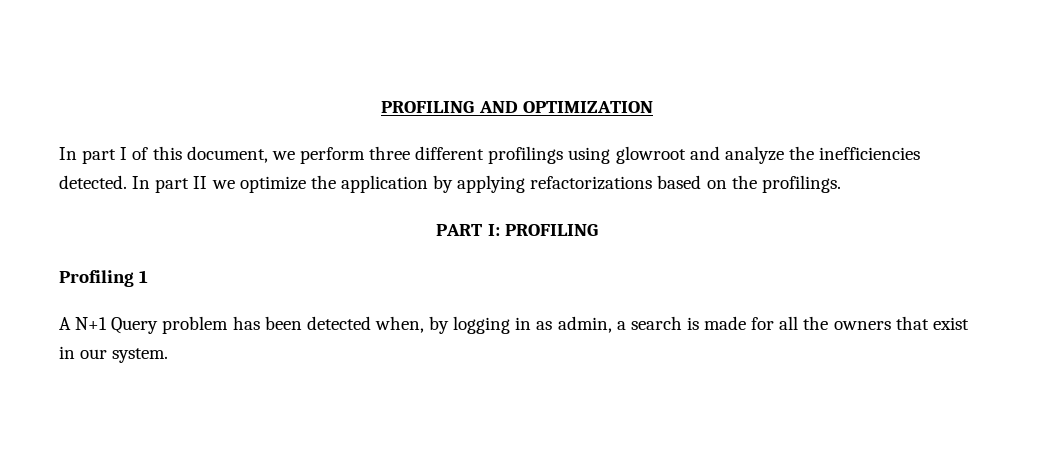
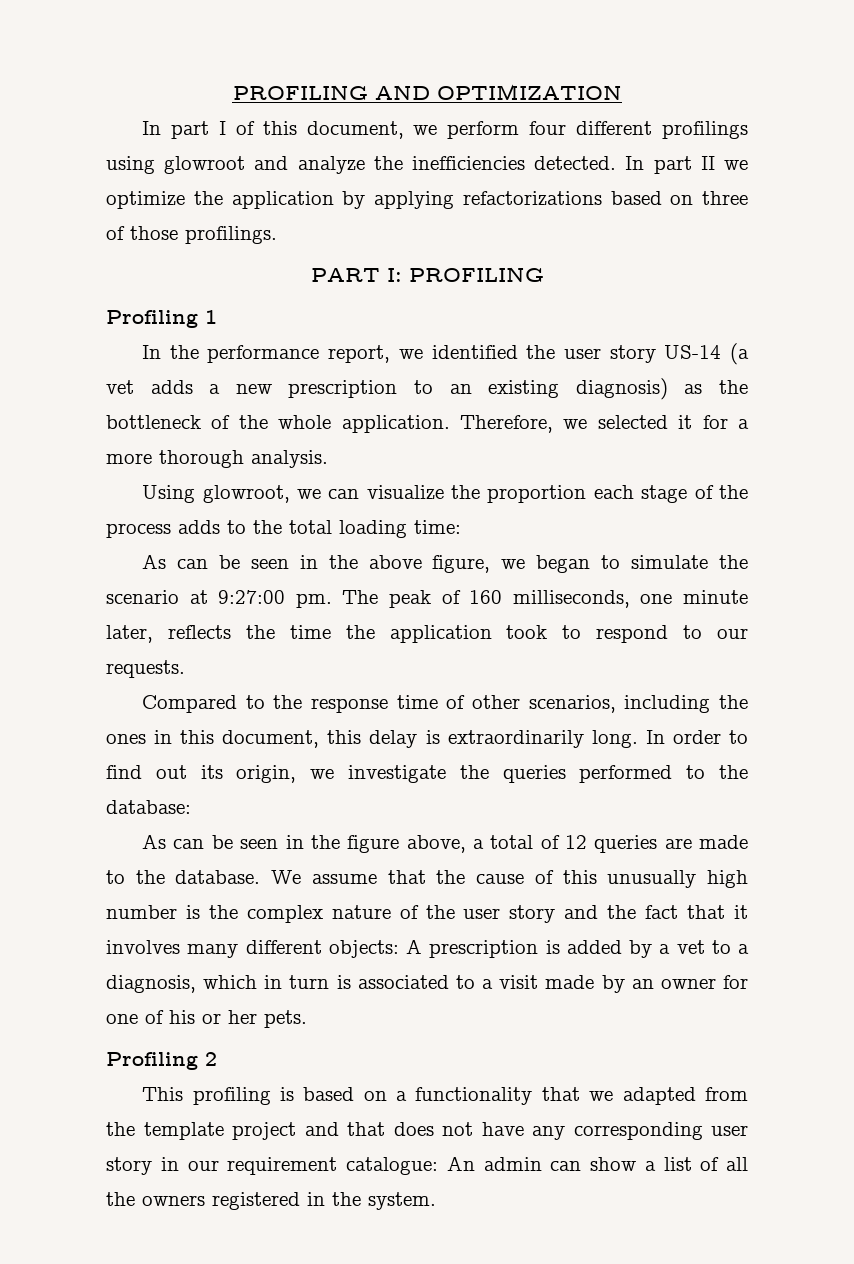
[369,146,411,160] three -> [529,121,567,135] four
[731,175,757,189] the -> [702,191,748,205] [106,226,178,240] three of those
[59,316,969,334] [59,346,108,359] A N+1 Query problem has been detected when, by logging in as admin, a search is made for all the owners that exist in our -> [142,343,749,365] [106,378,749,400] [106,415,749,433] [106,450,328,468] [142,485,749,503] [106,520,461,538] [142,554,748,573] [106,590,749,608] [106,625,748,643] [106,660,185,678] [142,695,748,713] [106,730,748,748] [106,765,748,783] [106,800,191,814] [142,834,749,853] [106,870,749,888] [106,905,748,923] [106,939,749,958] [106,975,748,993] [106,1010,307,1028] [106,1052,217,1070] [142,1087,749,1105] [106,1122,748,1140] [106,1156,748,1175] [106,1192,361,1210] In the performance report, we identified the user story US-14 (a vet adds a new prescription to an existing diagnosis) as the bottleneck of the whole application. Therefore, we selected it for a more thorough analysis. // Using glowroot, we can visualize the proportion each stage of the process adds to the total loading time: // As can be seen in the above figure, we began to simulate the scenario at 9:27:00 pm. The peak of 160 milliseconds, one minute later, reflects the time the application took to respond to our requests. // Compared to the response time of other scenarios, including the ones in this document, this delay is extraordinarily long. In order to find out its origin, we investigate the queries performed to the database: // As can be seen in the figure above, a total of 12 queries are made to the database. We assume that the cause of this unusually high number is the complex nature of the user story and the fact that it involves many different objects: A prescription is added by a vet to a diagnosis, which in turn is associated to a visit made by an owner for one of his or her pets. // Profiling 2 // This profiling is based on a functionality that we adapted from the template project and that does not have any corresponding user story in our requirement catalogue: An admin can show a list of all the owners registered in the

